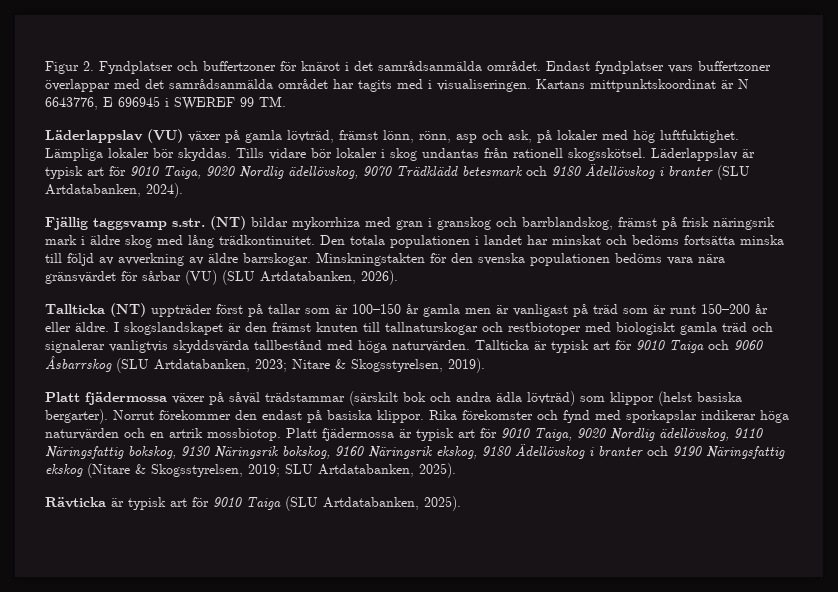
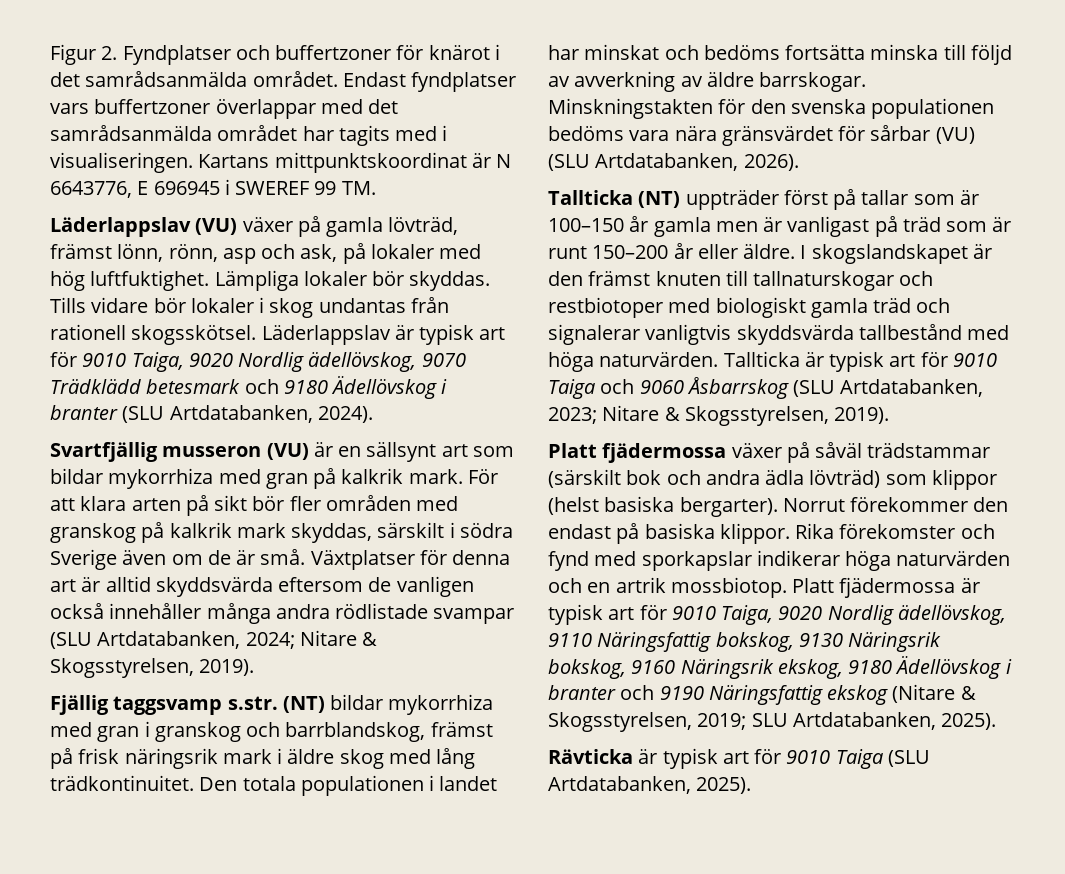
(183, 190) none -> [50,442,514,462] [50,468,498,489] [50,495,459,516] [50,522,513,543] [50,549,511,570] [50,576,474,597] [50,603,515,624] [50,630,378,649] [50,658,255,678] // Svartfjällig musseron (VU) är en sällsynt art som bildar mykorrhiza med gran på kalkrik mark. För att klara arten på sikt bör fler områden med granskog på kalkrik mark skyddas, särskilt i södra Sverige även om de är små. Växtplatser för denna art är alltid skyddsvärda eftersom de vanligen också innehåller många andra rödlistade svampar (SLU Artdatabanken, 2024; Nitare & Skogsstyrelsen, 2019).

